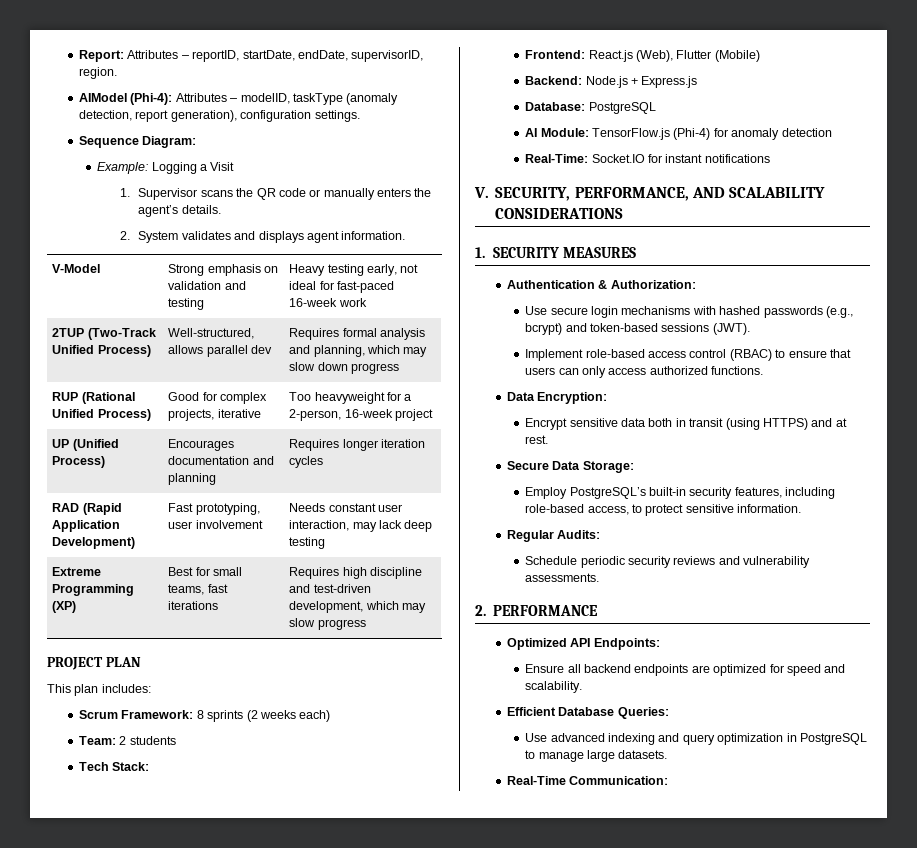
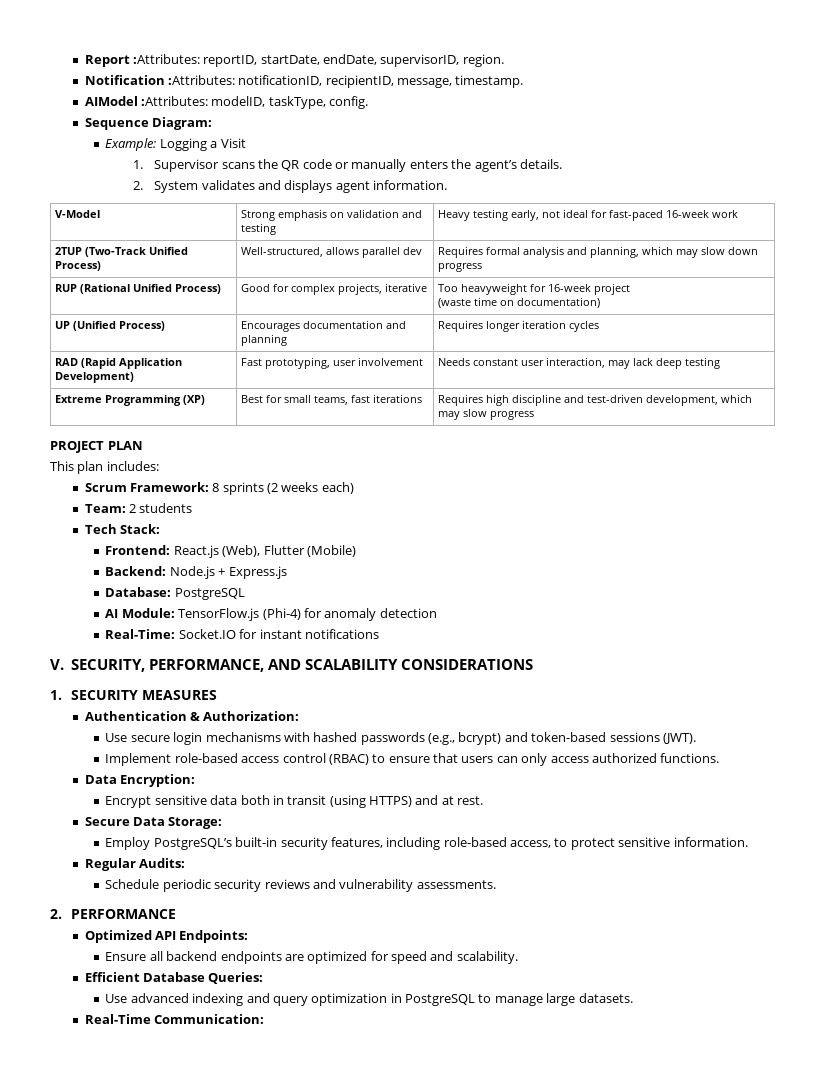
[79,50,189,62] Report: Attributes – -> [84,54,200,67] Report :Attributes:
[79,93,399,105] [79,110,360,122] AIModel (Phi-4): Attributes – modelID, taskType (anomaly detection, report generation), configuration settings. -> [84,75,524,88] [84,96,369,109] Notification :Attributes: notificationID, recipientID, message, timestamp. // AIModel :Attributes: modelID, taskType, config.
[404,394,412,401] [289,409,342,421] a 2-person, -> (547, 288) none
(433, 415) none -> [438,297,601,308] // (waste time on documentation)

